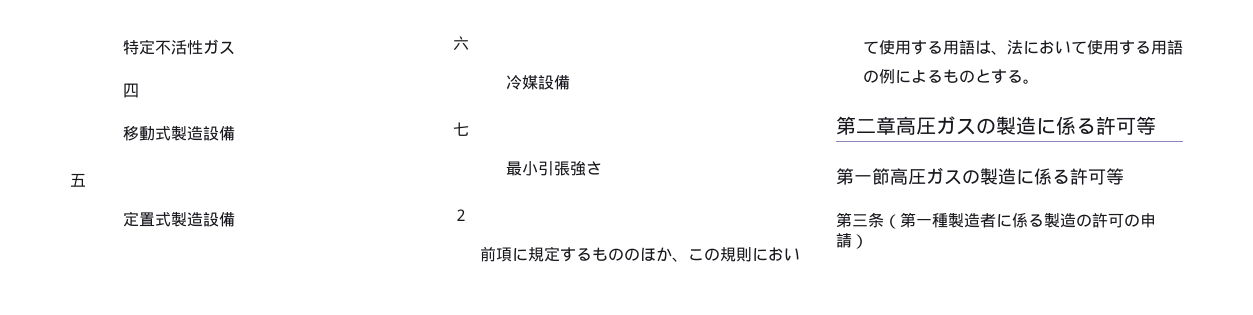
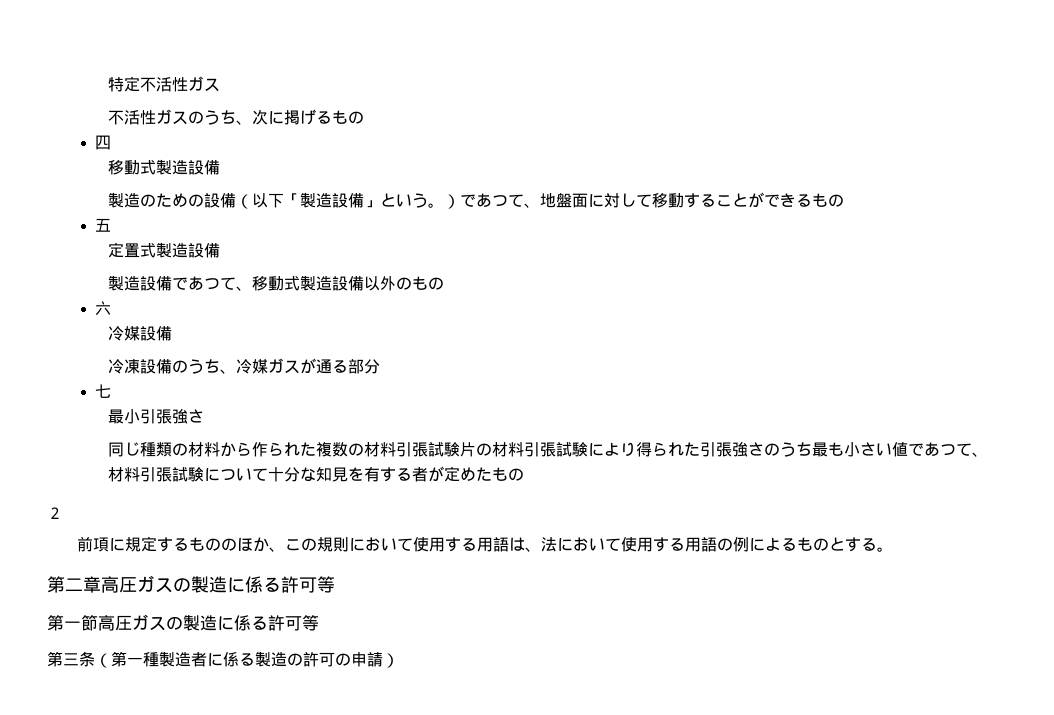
[123,83,140,98] [123,125,236,141] [70,173,86,187] [123,211,236,227] [453,36,469,51] [506,75,571,90] [453,122,469,136] [506,160,603,176] 四 // 移動式製造設備 // 五 // 定置式製造設備 // 六 // 冷媒設備 // 七 // 最小引張強さ -> [107,109,364,125] [95,135,112,150] [107,159,220,175] [107,192,844,209] [95,218,112,232] [107,242,220,258] [107,275,444,291] [95,301,112,316] [107,326,172,341] [107,358,380,374] [95,384,112,398] [107,408,204,424] [107,441,988,457] [107,466,524,482] 不活性ガスのうち、次に掲げるもの // 四 // 移動式製造設備 // 製造のための設備（以下「製造設備」という。）であつて、地盤面に対して移動することができるもの // 五 // 定置式製造設備 // 製造設備であつて、移動式製造設備以外のもの // 六 // 冷媒設備 // 冷凍設備のうち、冷媒ガスが通る部分 // 七 // 最小引張強さ // 同じ種類の材料から作られた複数の材料引張試験片の材料引張試験により得られた引張強さのうち最も小さい値であつて、材料引張試験について十分な知見を有する者が定めたもの

